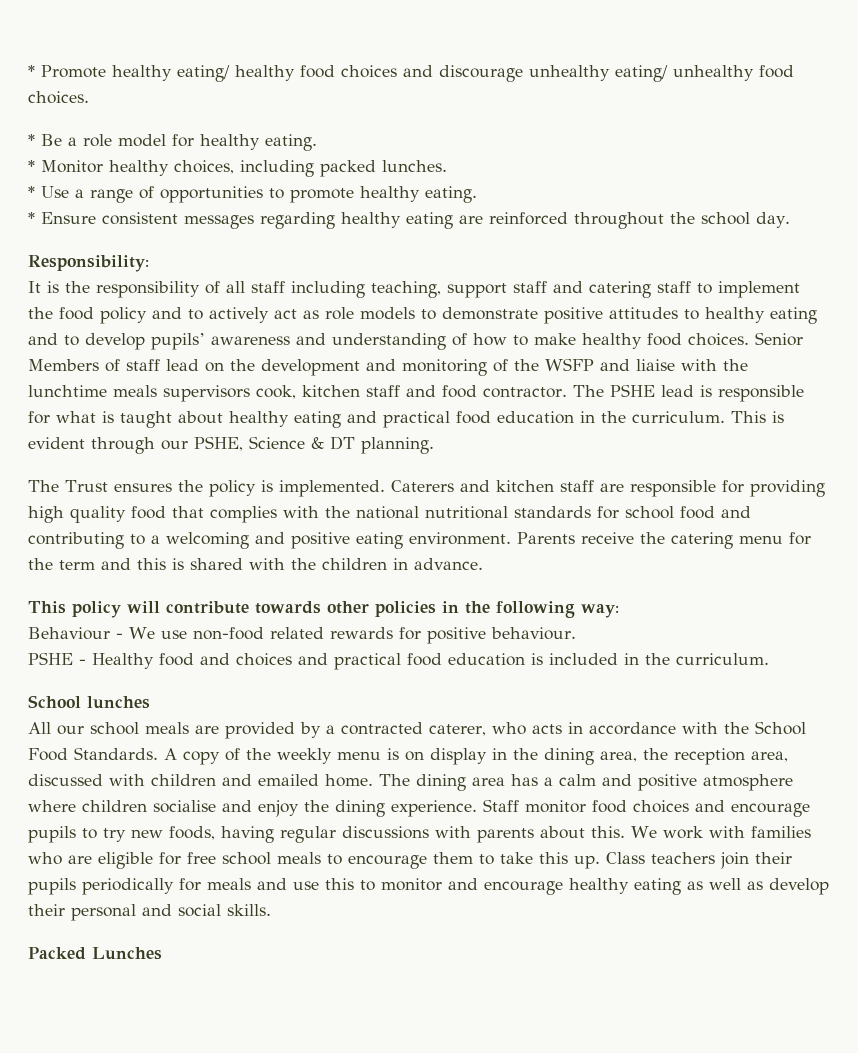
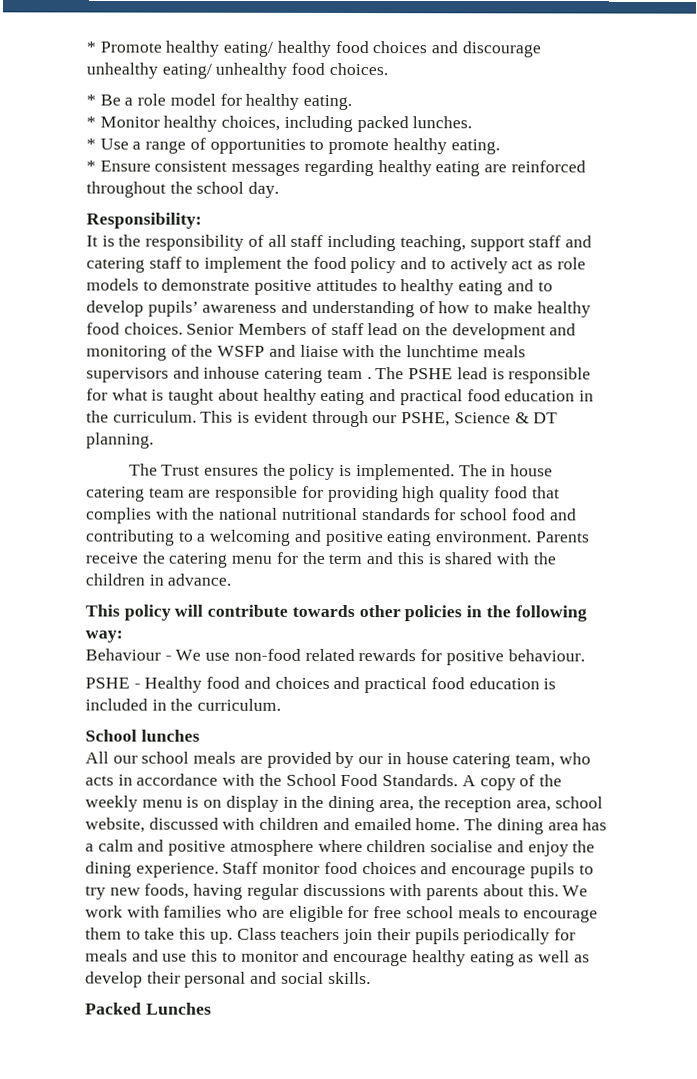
[256,385,567,399] cook, kitchen staff and food contractor. -> [172,366,372,383] and inhouse catering team .
[390,480,594,492] Caterers and kitchen staff -> [458,464,554,477] [86,486,185,502] The in house catering team
[326,722,486,736] a contracted caterer, -> [358,752,555,769] our in house catering team,
(788, 756) none -> [554,796,603,809] [85,817,145,833] school website,

